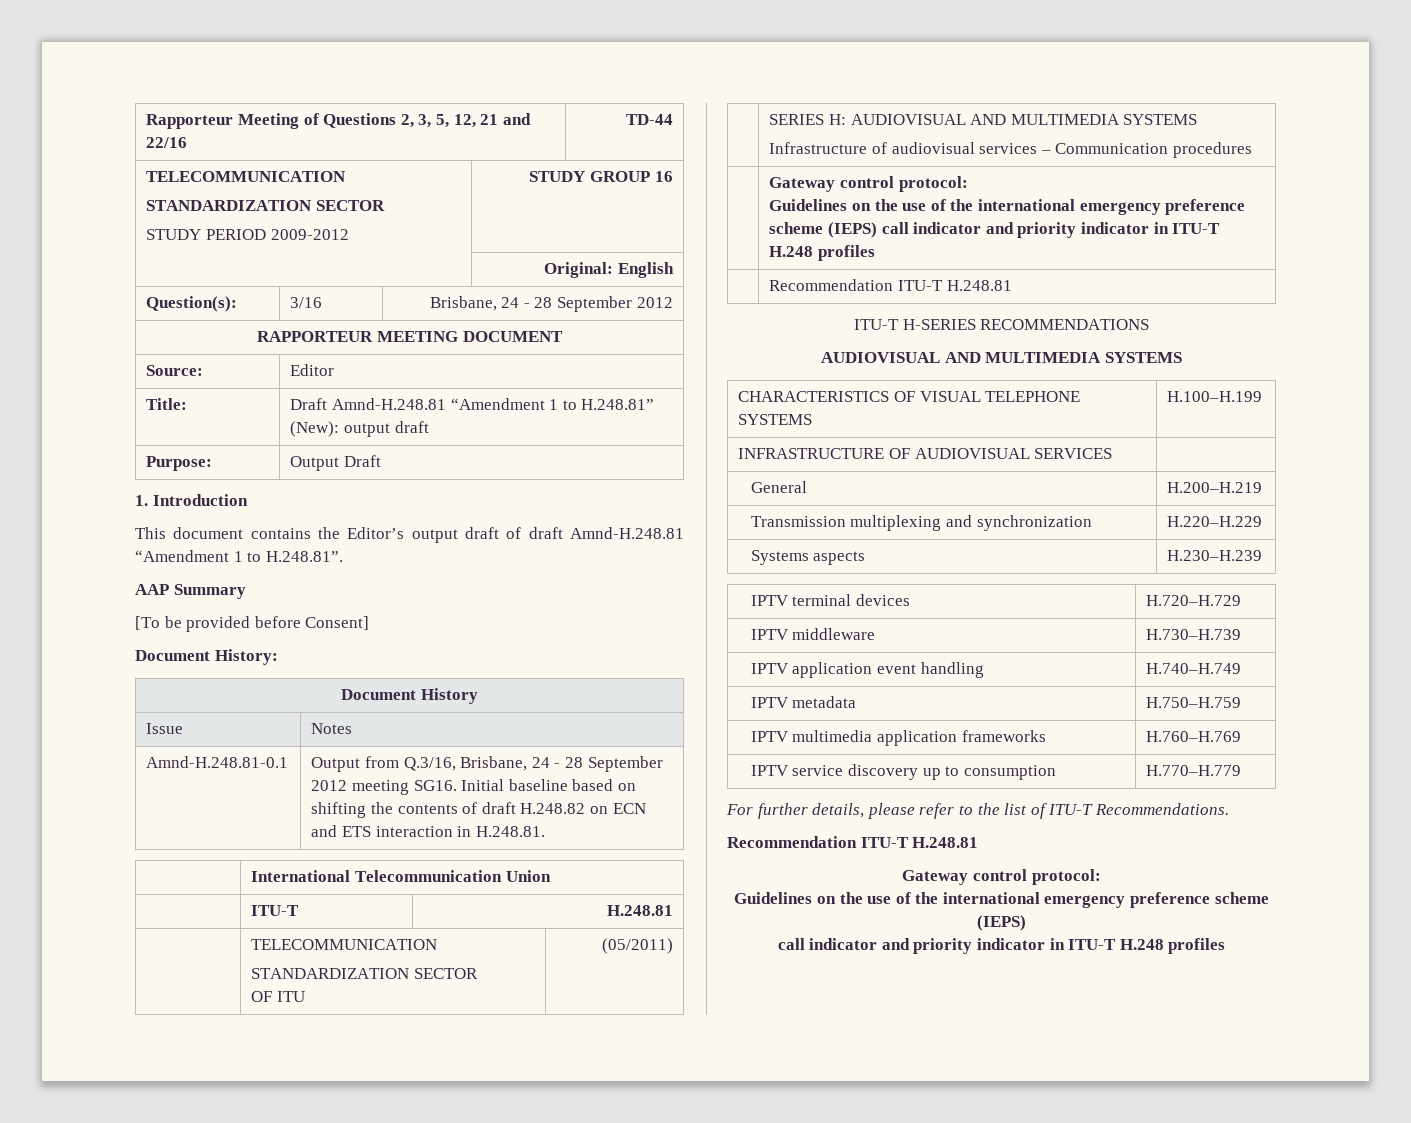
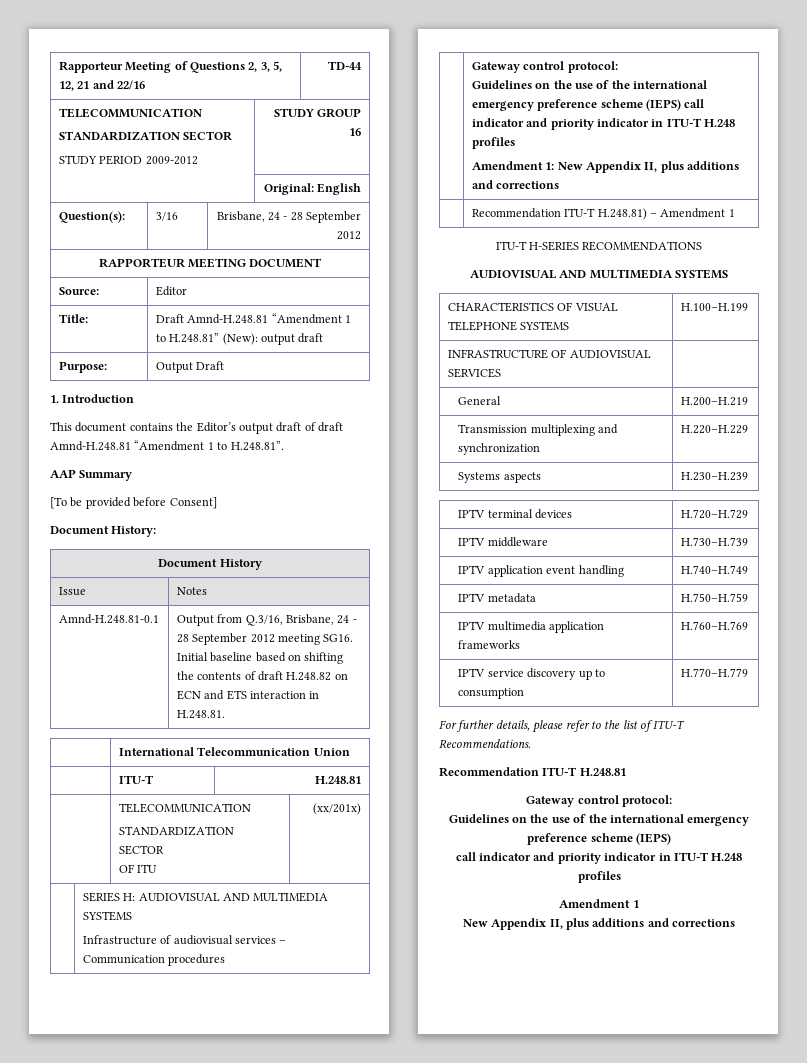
[601,938,673,954] (05/2011) -> [313,803,362,815] (xx/201x)
[769,279,1012,291] // | Recommendation ITU-T H.248.81 -> [471,161,740,173] [471,180,560,189] [471,208,735,220] // Amendment 1: New Appendix II, plus additions and corrections // | Recommendation ITU-T H.248.81) – Amendment 1
(1226, 946) none -> [559,899,639,908] [462,918,736,930] // Amendment 1 // New Appendix II, plus additions and corrections

